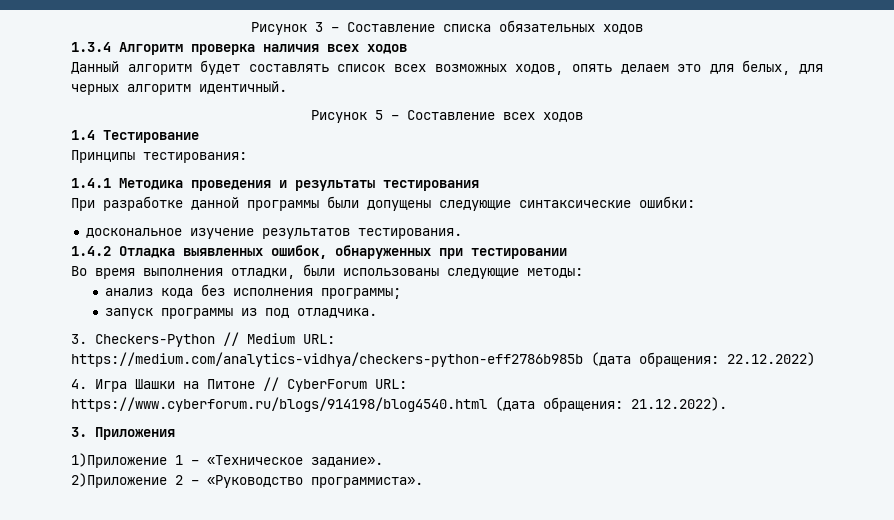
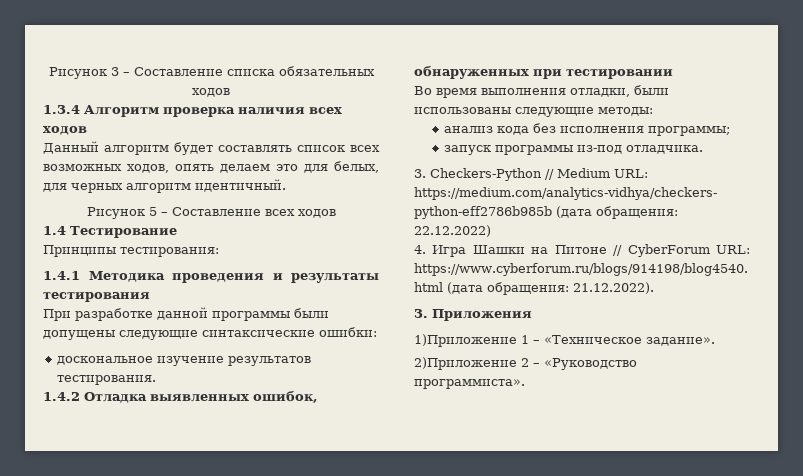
[241,308,290,318] из под -> [577,145,623,154] из-под

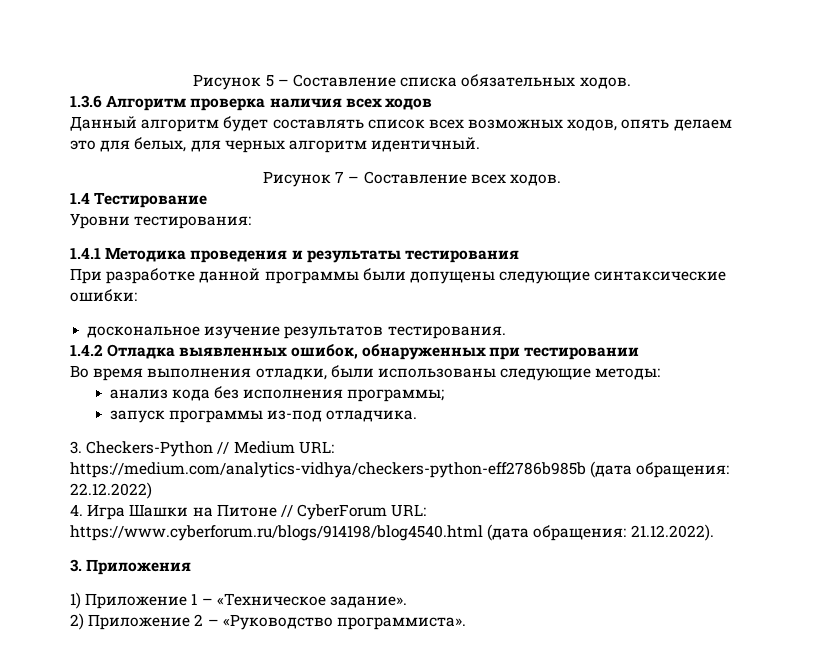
[48,67,119,79] Рисунок 3 -> [193,74,274,90] Рисунок 5
[192,88,230,97] [43,105,80,114] ходов // 1.3.4 -> [579,77,631,89] [70,95,102,108] ходов. // 1.3.6
[148,207,157,216] 5 -> [335,171,345,183] 7
[297,209,336,218] ходов -> [509,174,561,186] ходов.
[43,245,116,257] Принципы -> [70,213,130,229] Уровни
[414,334,517,347] 1)Приложение -> [70,592,188,609] 1) Приложение
[414,357,517,370] 2)Приложение -> [70,613,191,630] 2) Приложение

